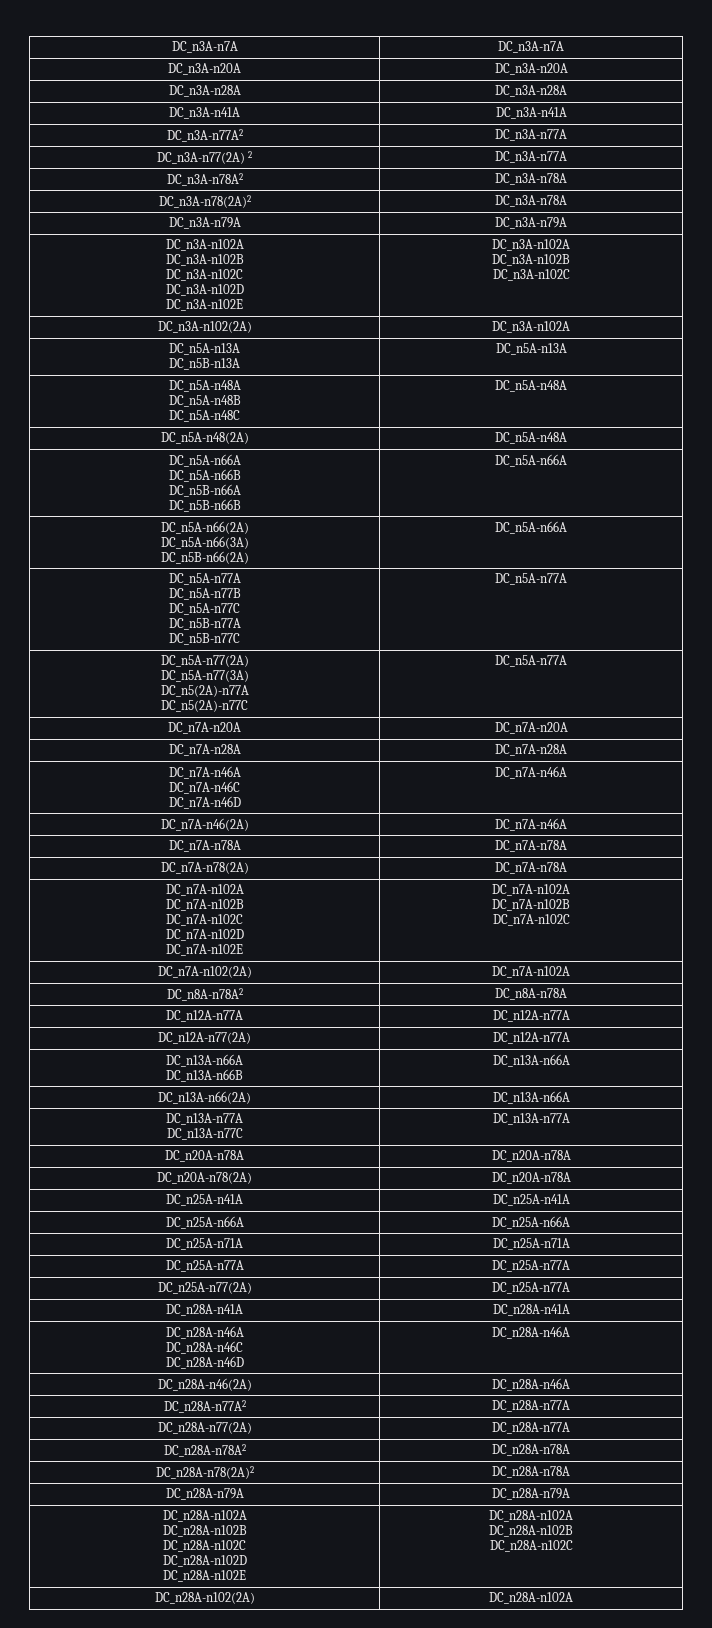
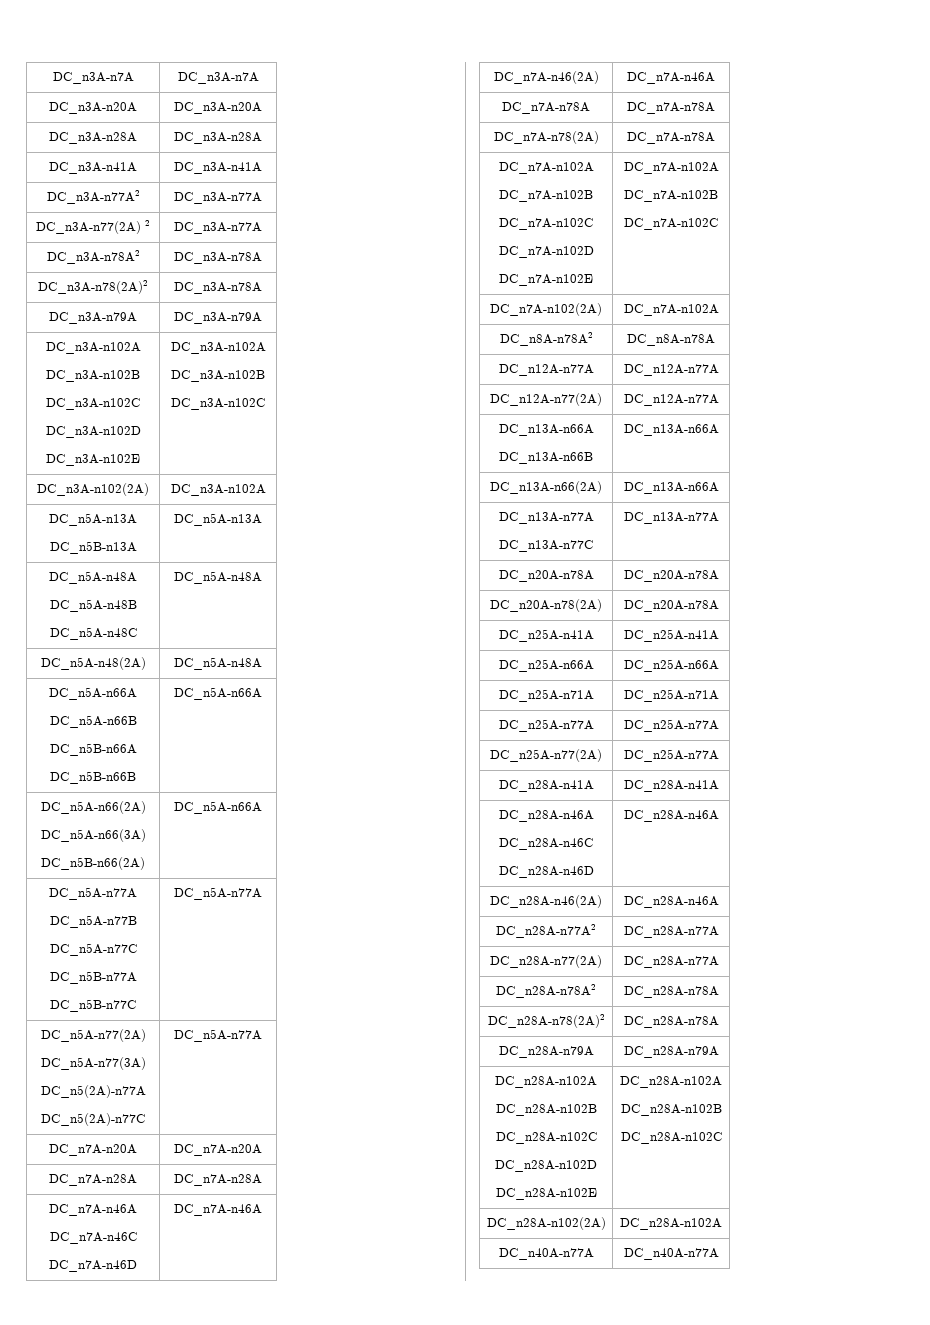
(573, 1598) none -> [498,1248,594,1260] [623,1248,719,1260] // DC_n40A-n77A | DC_n40A-n77A

